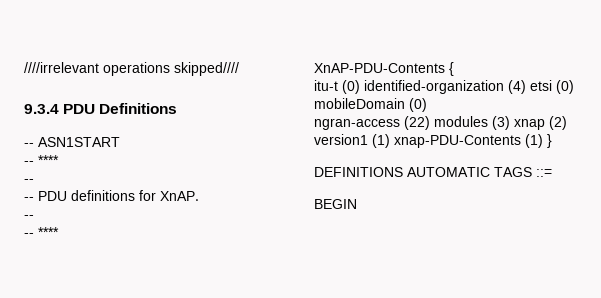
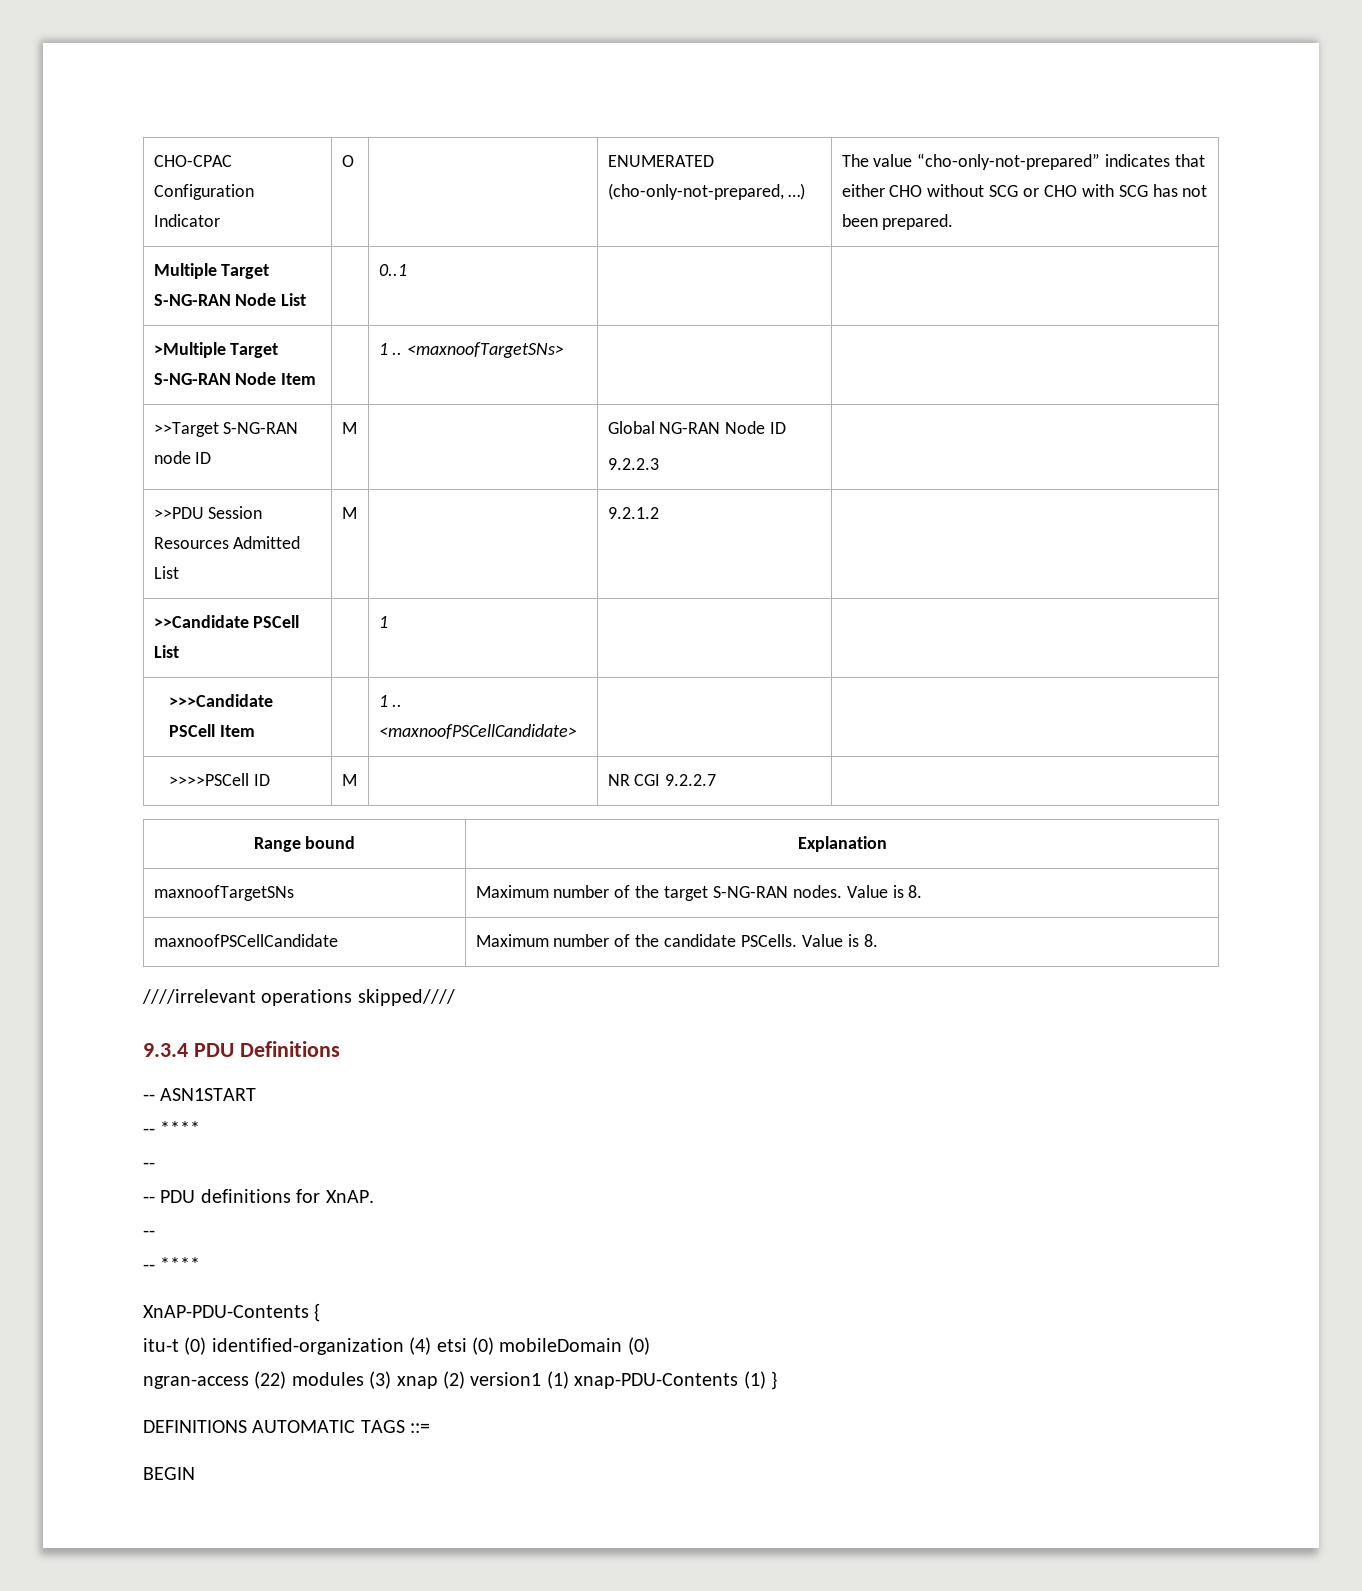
(24, 67) none -> [153,155,232,167] [153,184,254,200] [153,214,220,227] [341,155,354,167] [607,155,714,167] [607,183,806,200] [841,153,1206,170] [841,184,1208,197] [841,214,954,230] [153,263,270,279] [153,293,307,306] [378,264,407,276] [153,342,279,358] [153,372,317,385] [378,342,565,358] [153,422,299,437] [153,451,212,464] [341,422,357,434] [607,421,787,434] [607,458,659,470] [153,506,263,519] [153,536,301,549] [153,566,179,579] [341,507,357,519] [607,507,659,519] [153,615,300,628] [153,645,179,658] [378,616,388,628] [168,694,273,707] [168,724,255,737] [378,695,403,707] [378,724,577,739] [168,773,270,786] [341,774,357,786] [607,774,717,786] [253,836,356,852] [797,836,887,852] [153,885,294,901] [475,885,923,901] [153,934,338,947] [475,934,878,947] CHO-CPAC Configuration Indicator | O | | ENUMERATED (cho-only-not-prepared, …) | The value “cho-only-not-prepared” indicates that either CHO without SCG or CHO with SCG has not been prepared. // Multiple Target S-NG-RAN Node List | | 0..1 | | // >Multiple Target S-NG-RAN Node Item | | 1 .. <maxnoofTargetSNs> | | // >>Target S-NG-RAN node ID | M | | Global NG-RAN Node ID // 9.2.2.3 | // >>PDU Session Resources Admitted List | M | | 9.2.1.2 | // >>Candidate PSCell List | | 1 | | // >>>Candidate PSCell Item | | 1 .. <maxnoofPSCellCandidate> | | // >>>>PSCell ID | M | | NR CGI 9.2.2.7 | // Range bound | Explanation // maxnoofTargetSNs | Maximum number of the target S-NG-RAN nodes. Value is 8. // maxnoofPSCellCandidate | Maximum number of the candidate PSCells. Value is 8. //

